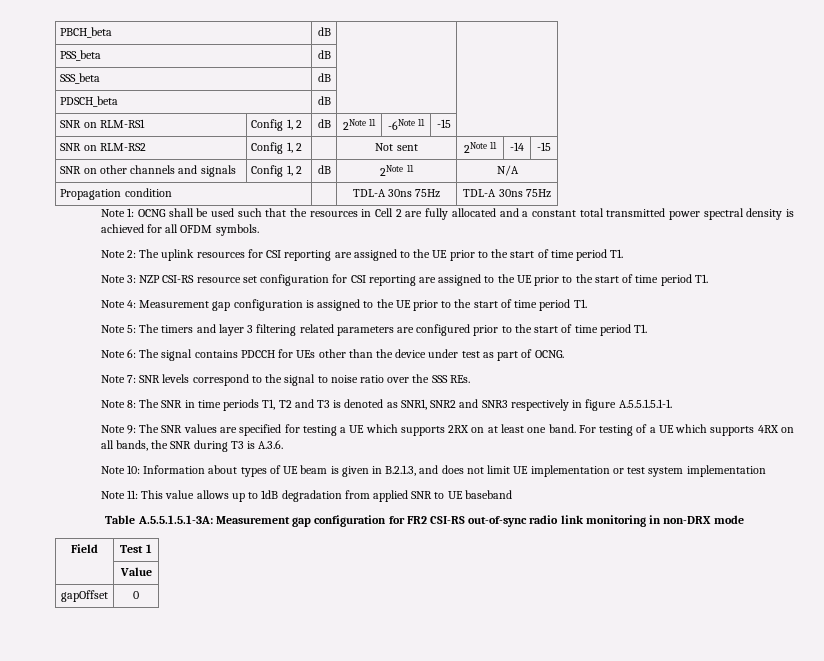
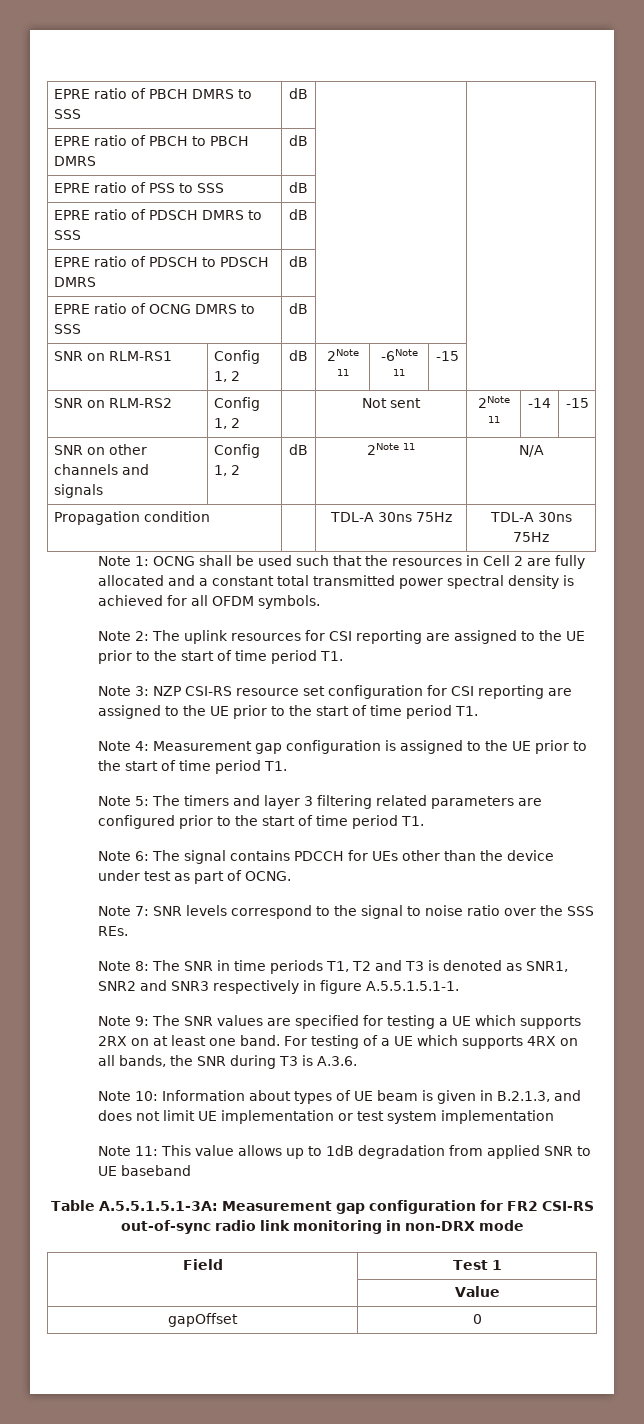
[60,27,113,38] [317,27,331,36] [60,50,102,61] [317,50,331,59] [60,73,101,84] [317,73,331,82] [60,96,119,107] PBCH_beta | dB | | // PSS_beta | dB | | // SSS_beta | dB | | // PDSCH_beta -> [53,88,252,99] [53,109,81,119] [289,88,308,99] [53,135,249,146] [53,156,96,166] [289,135,308,146] [53,182,224,193] [289,182,308,193] [53,209,262,220] [53,230,81,240] [289,209,308,220] [53,256,269,267] [53,277,96,287] [289,256,308,267] [53,303,255,314] [53,324,81,334] EPRE ratio of PBCH DMRS to SSS | dB | | // EPRE ratio of PBCH to PBCH DMRS | dB | | // EPRE ratio of PSS to SSS | dB | | // EPRE ratio of PDSCH DMRS to SSS | dB | | // EPRE ratio of PDSCH to PDSCH DMRS | dB | | // EPRE ratio of OCNG DMRS to SSS

